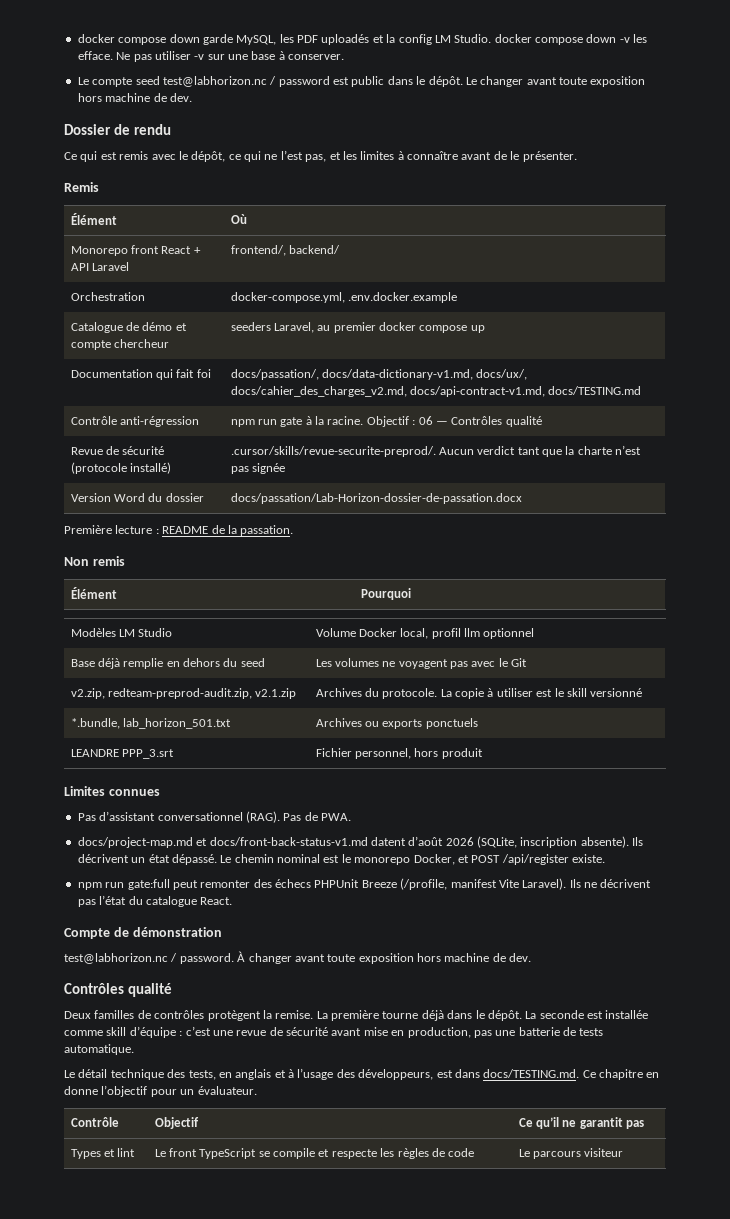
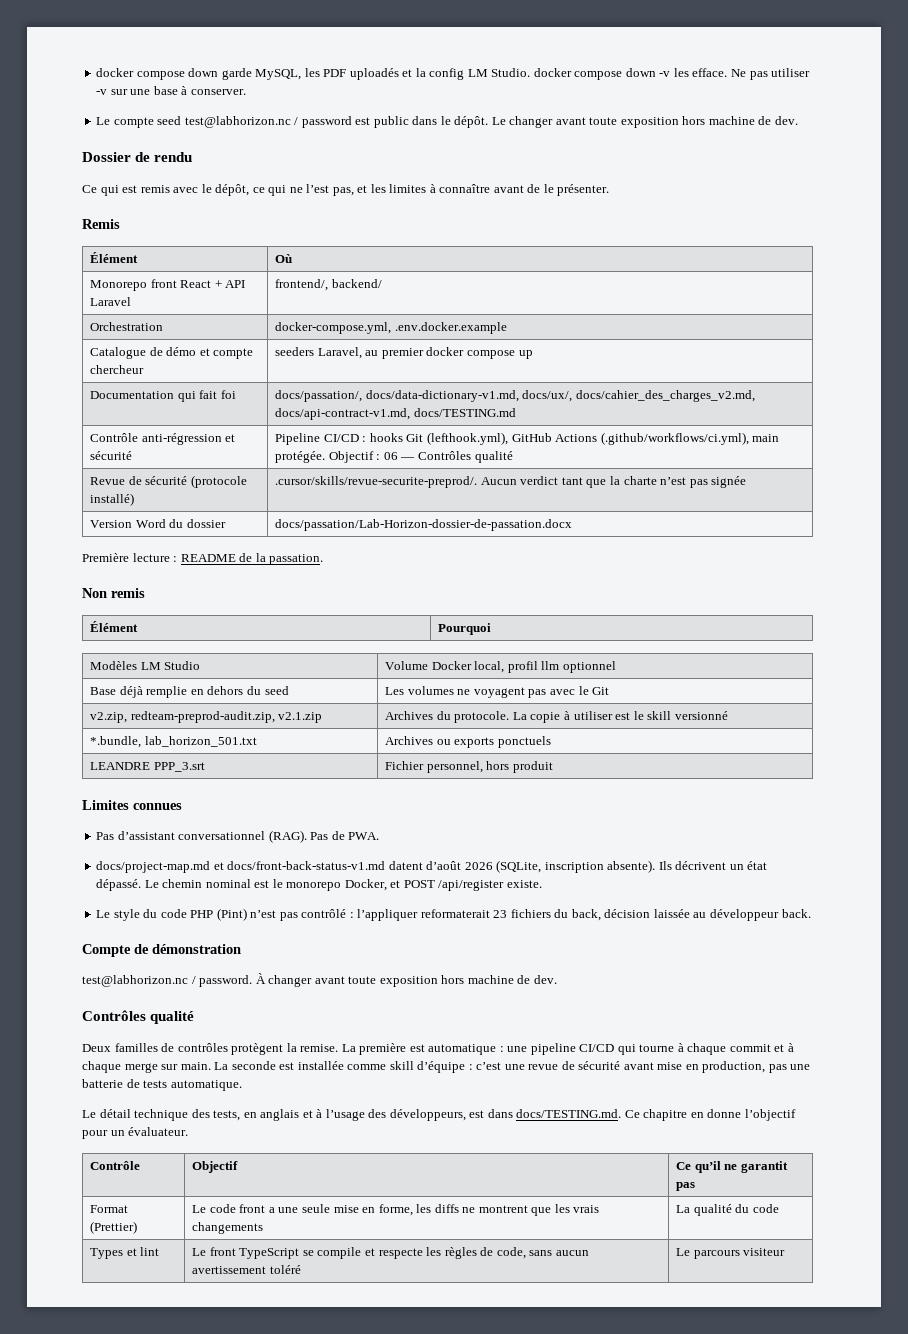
[230,416,364,427] | npm run gate à la racine. -> [225,434,236,442] [90,451,133,460] [275,432,780,445] [275,451,326,463] et sécurité | Pipeline CI/CD : hooks Git (lefthook.yml), GitHub Actions (.github/workflows/ci.yml), main protégée.
[77,878,652,890] [77,895,233,907] npm run gate:full peut remonter des échecs PHPUnit Breeze (/profile, manifest Vite Laravel). Ils ne décrivent pas l’état du catalogue React. -> [96,908,811,921] Le style du code PHP (Pint) n’est pas contrôlé : l’appliquer reformaterait 23 fichiers du back, décision laissée au développeur back.
[382,1010,522,1021] tourne déjà dans le dépôt. -> [409,1043,794,1055] [82,1061,211,1073] est automatique : une pipeline CI/CD qui tourne à chaque commit et à chaque merge sur main.
(645, 1124) none -> [90,1205,129,1213] [90,1221,138,1234] [192,1204,600,1216] [192,1222,264,1234] [676,1204,779,1216] // Format (Prettier) | Le code front a une seule mise en forme, les diffs ne montrent que les vrais changements | La qualité du code
[448,1148,475,1157] code -> [496,1247,589,1259] [192,1265,301,1274] code, sans aucun avertissement toléré

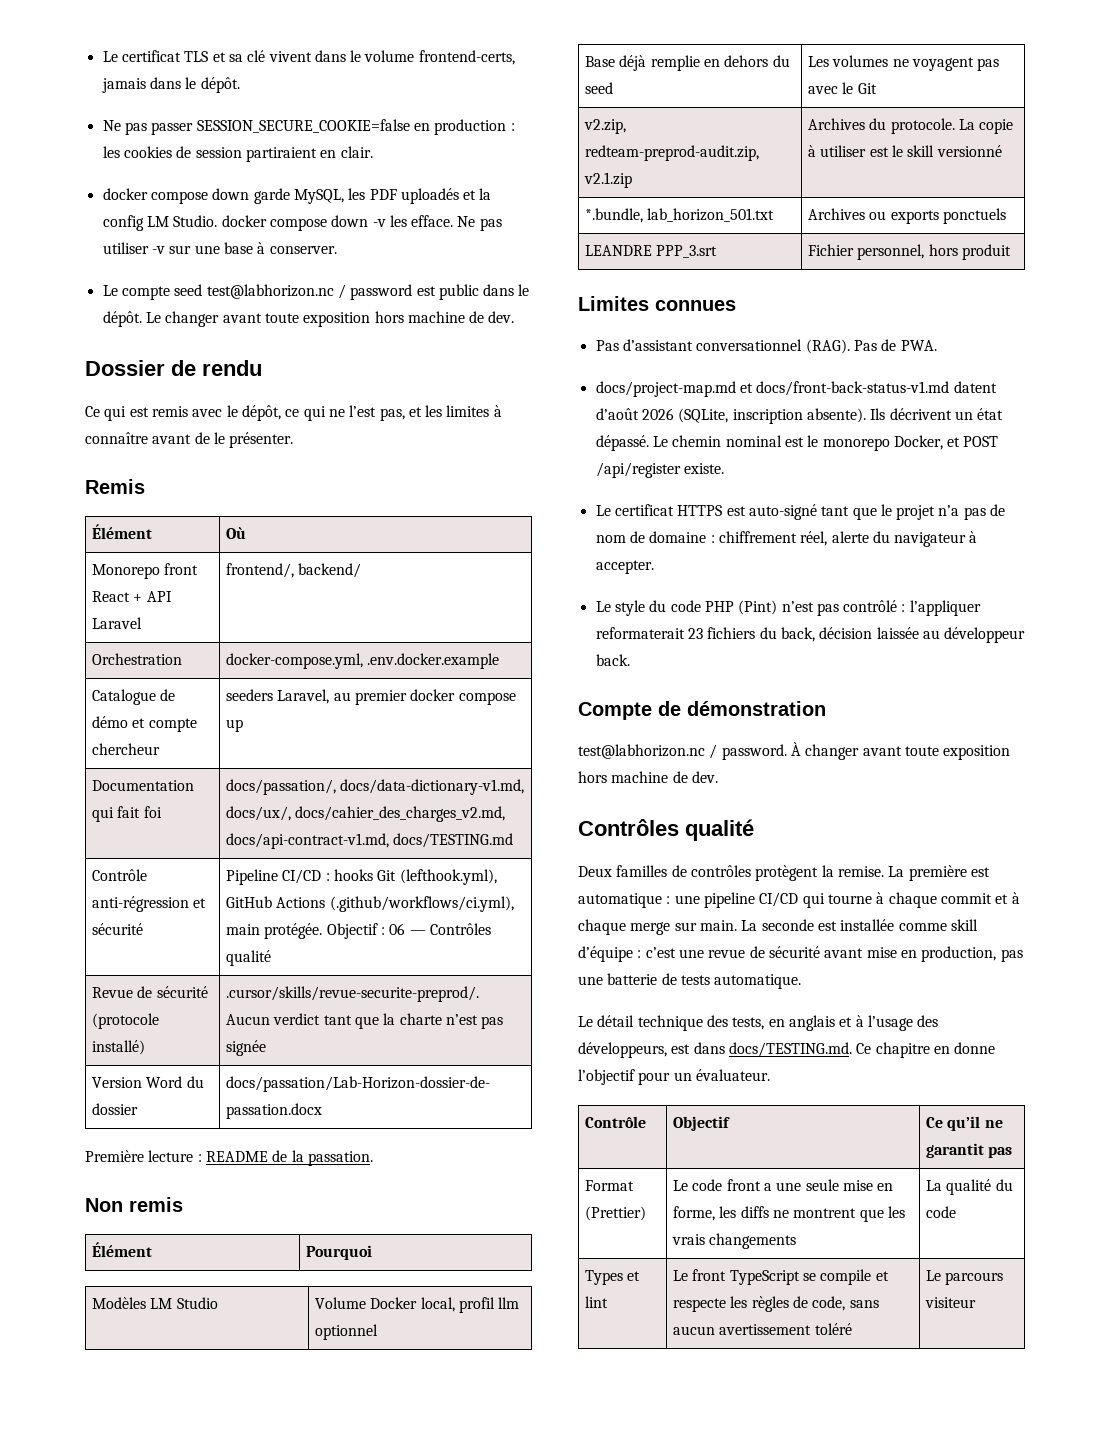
(96, 72) none -> [102,50,515,65] [101,77,240,93] [102,119,515,135] [102,146,373,162] Le certificat TLS et sa clé vivent dans le volume frontend-certs, jamais dans le dépôt. // Ne pas passer SESSION_SECURE_COOKIE=false en production : les cookies de session partiraient en clair. //
(542, 884) none -> [595,504,1006,520] [595,531,978,547] [595,560,654,574] // Le certificat HTTPS est auto-signé tant que le projet n’a pas de nom de domaine : chiffrement réel, alerte du navigateur à accepter.

